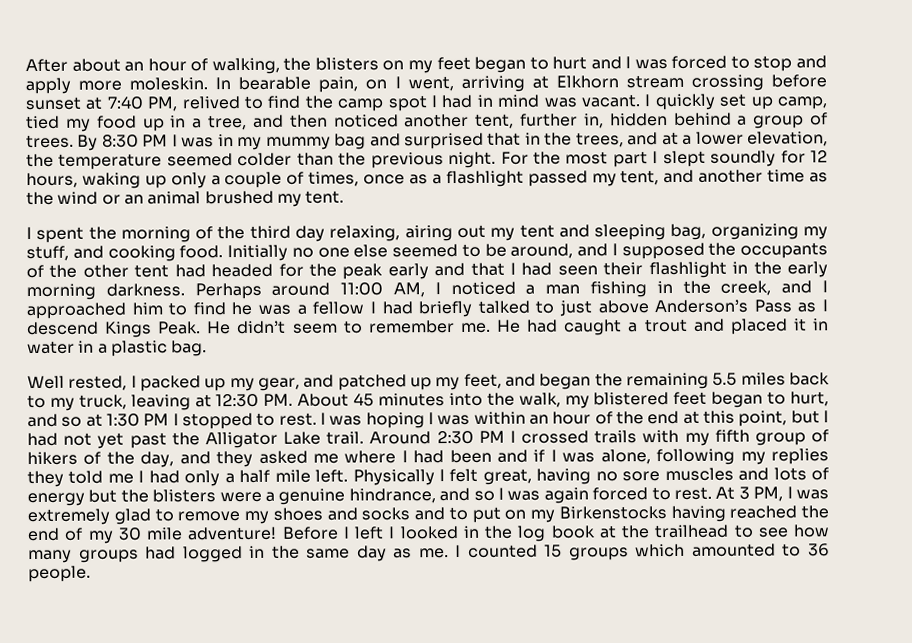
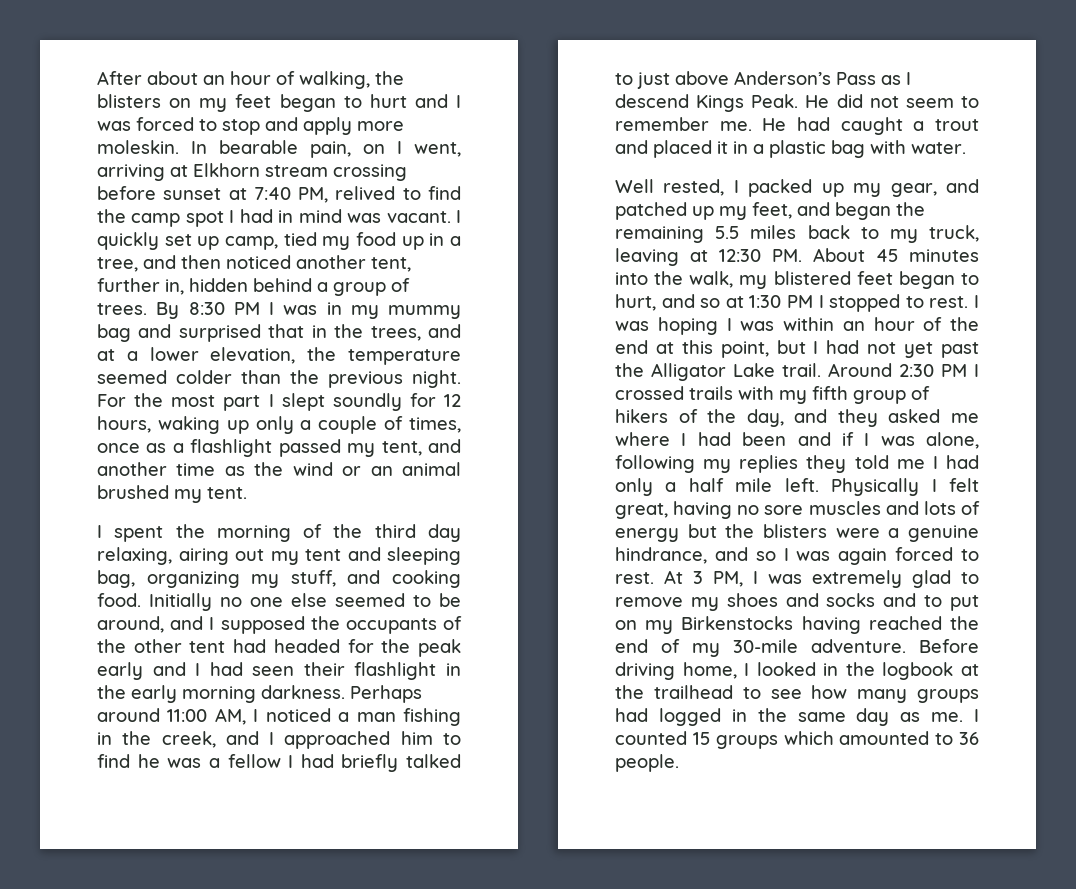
[470,262,505,276] that -> (186, 669) none
[236,320,287,335] didn’t -> [836,94,899,108] did not
[27,340,208,357] water in a plastic bag. -> [753,140,966,158] a plastic bag with water.
[117,526,384,541] 30 mile adventure! Before I left -> [733,639,979,653] [615,662,737,680] 30-mile adventure. Before driving home,
[517,525,596,542] log book -> [882,662,954,680] logbook

